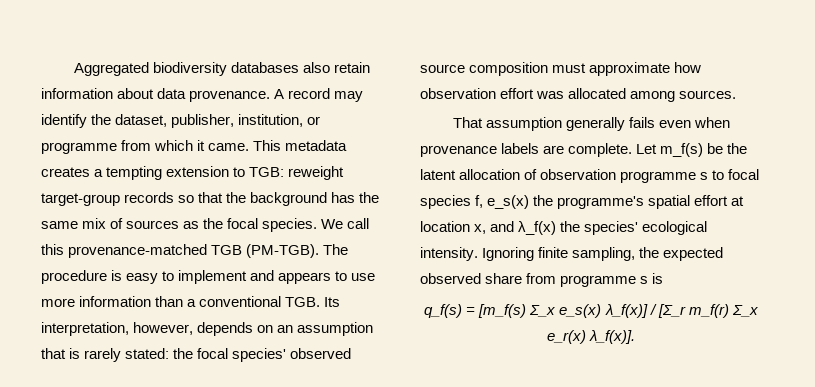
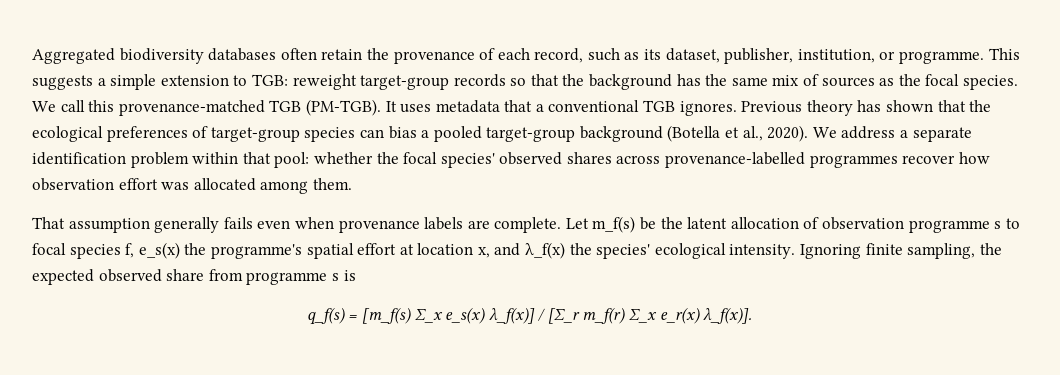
[303,62,371,73] [41,88,364,102] [41,114,321,128] [41,140,348,154] [41,166,163,180] also retain information about data provenance. A record may identify the dataset, publisher, institution, or programme from which it came. This metadata creates a tempting -> [280,48,1020,64] [32,74,157,90] often retain the provenance of each record, such as its dataset, publisher, institution, or programme. This suggests a simple
[323,244,349,255] [41,270,376,284] [41,296,341,307] [41,322,374,336] [41,348,352,362] [420,62,671,76] The procedure is easy to implement and appears to use more information than a conventional TGB. Its interpretation, however, depends on an assumption that is rarely stated: the focal species' observed source composition must approximate -> [385,100,992,116] [32,125,972,142] [32,152,956,168] It uses metadata that a conventional TGB ignores. Previous theory has shown that the ecological preferences of target-group species can bias a pooled target-group background (Botella et al., 2020). We address a separate identification problem within that pool: whether the focal species' observed shares across provenance-labelled programmes recover
[679,90,737,99] sources. -> [312,178,352,190] them.

